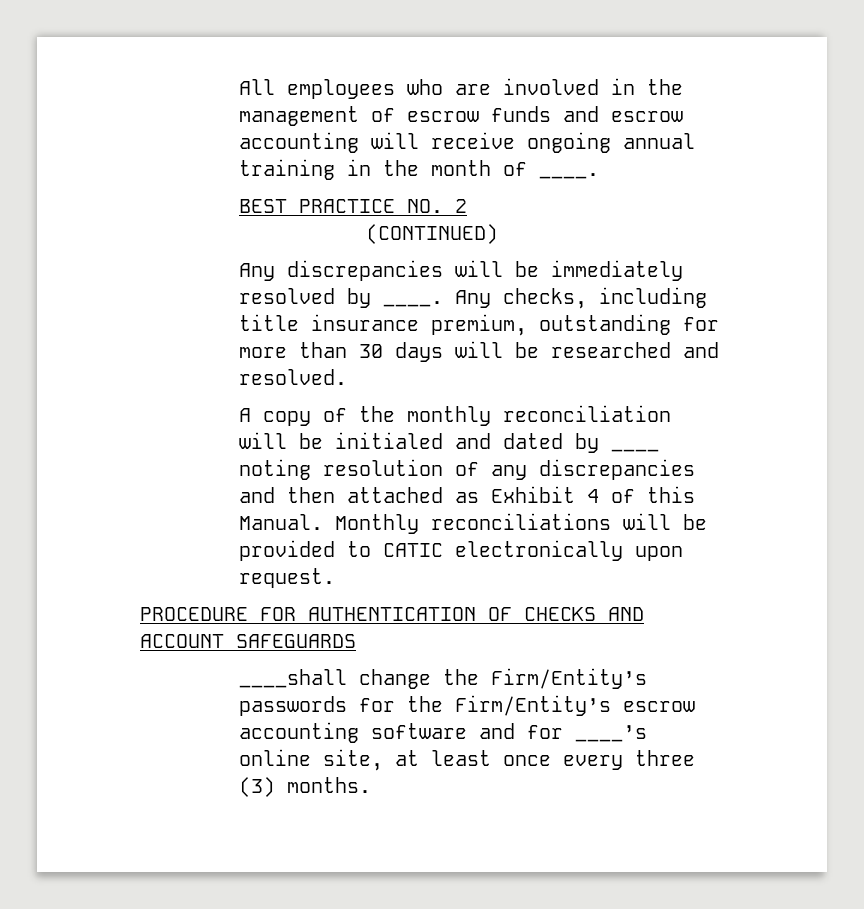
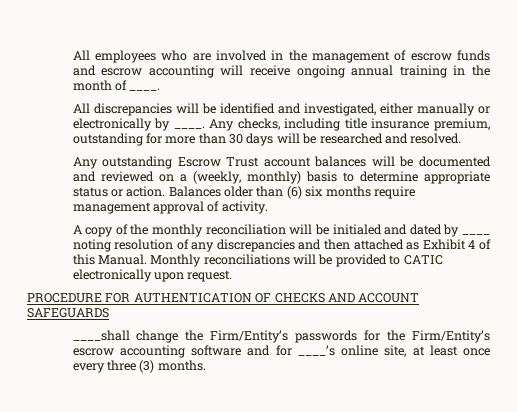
[239,199,468,213] [366,224,498,244] [239,260,684,281] [239,288,336,304] BEST PRACTICE NO. 2 // (CONTINUED) // Any discrepancies will be immediately resolved -> [72,103,490,116] [72,118,152,131] All discrepancies will be identified and investigated, either manually or electronically
(348, 377) none -> [72,156,491,169] [72,171,490,184] [72,186,415,199] [72,201,268,214] // Any outstanding Escrow Trust account balances will be documented and reviewed on a (weekly, monthly) basis to determine appropriate status or action. Balances older than (6) six months require management approval of activity.

